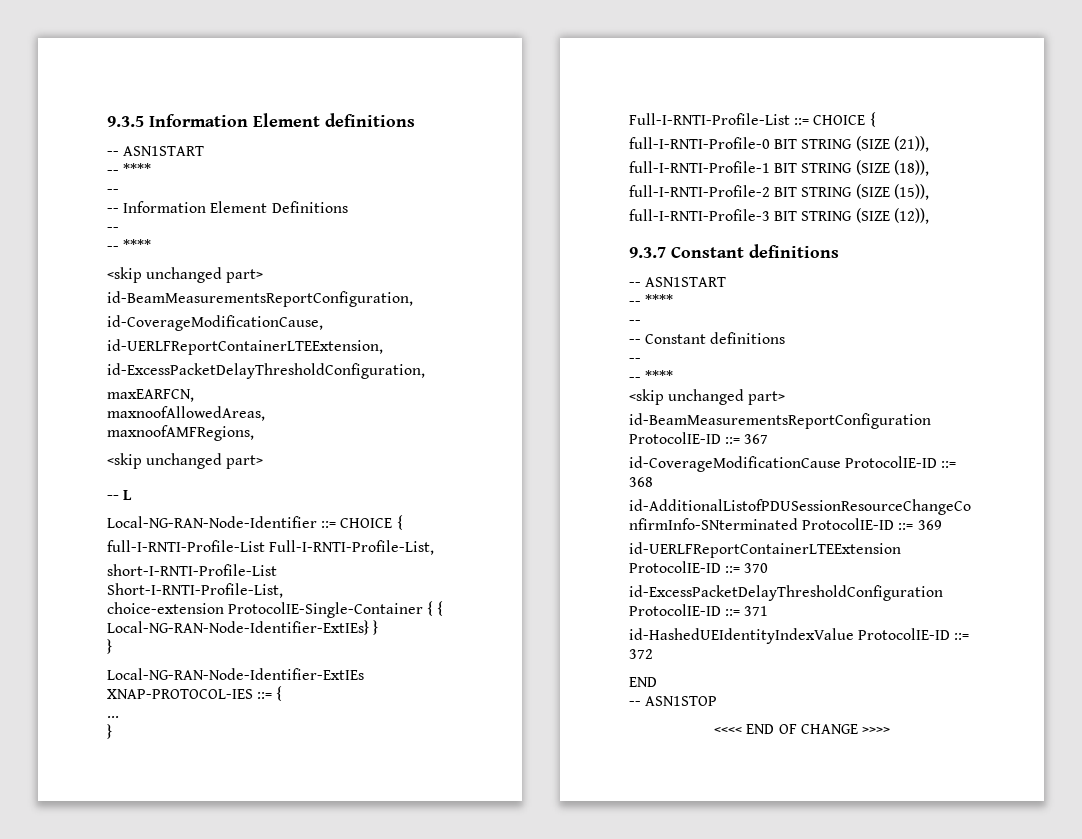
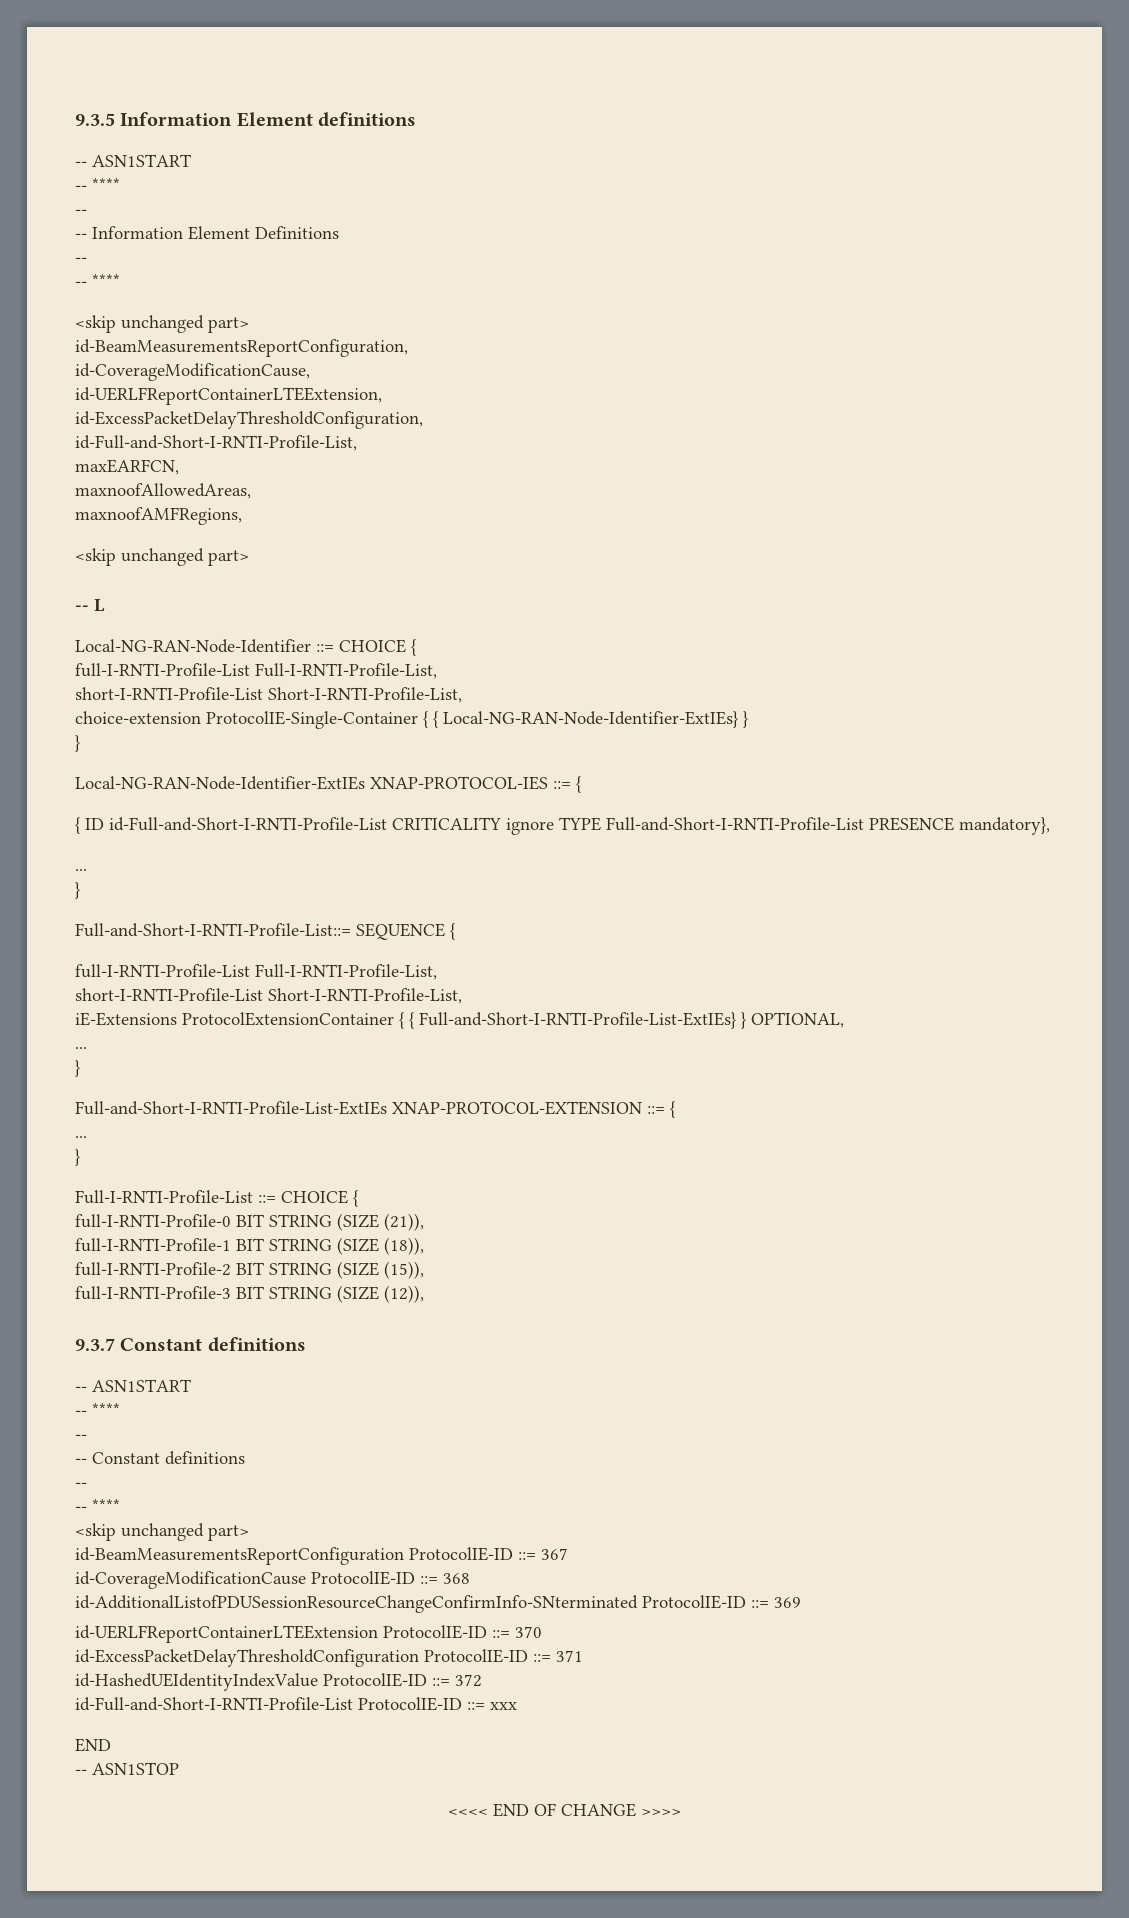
(425, 371) none -> [75,435,357,451] // id-Full-and-Short-I-RNTI-Profile-List,
(283, 693) none -> [75,817,1050,835] [75,869,87,871] [75,882,80,899] [75,923,455,940] [75,964,437,980] [75,988,462,1004] [75,1012,844,1029] [75,1047,87,1049] [75,1060,80,1077] [75,1101,675,1118] // { ID id-Full-and-Short-I-RNTI-Profile-List CRITICALITY ignore TYPE Full-and-Short-I-RNTI-Profile-List PRESENCE mandatory}, // ... // } // Full-and-Short-I-RNTI-Profile-List::= SEQUENCE { // full-I-RNTI-Profile-List Full-I-RNTI-Profile-List, // short-I-RNTI-Profile-List Short-I-RNTI-Profile-List, // iE-Extensions ProtocolExtensionContainer { { Full-and-Short-I-RNTI-Profile-List-ExtIEs} } OPTIONAL, // ... // } // Full-and-Short-I-RNTI-Profile-List-ExtIEs XNAP-PROTOCOL-EXTENSION ::= {
(653, 654) none -> [75,1697,517,1711] // id-Full-and-Short-I-RNTI-Profile-List ProtocolIE-ID ::= xxx

